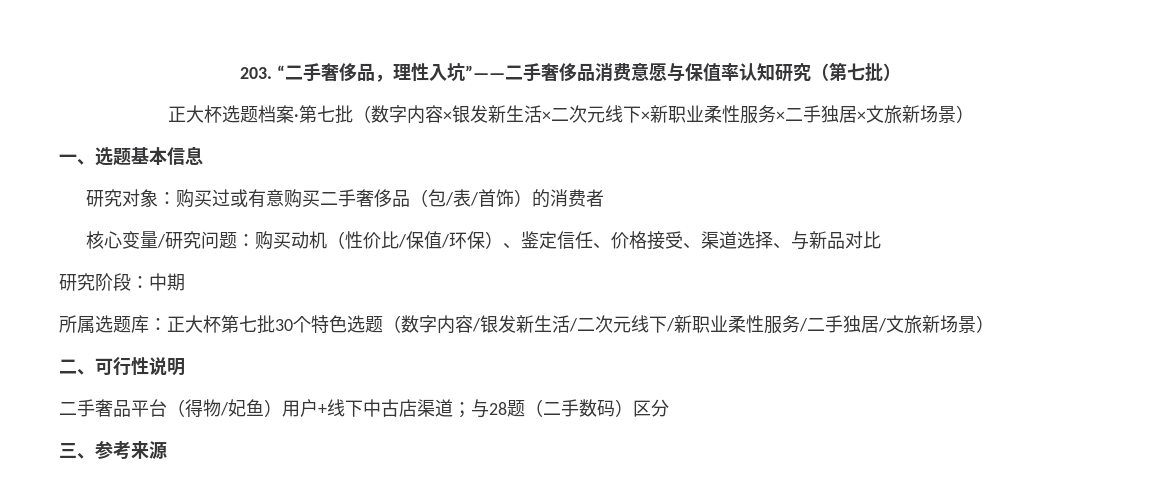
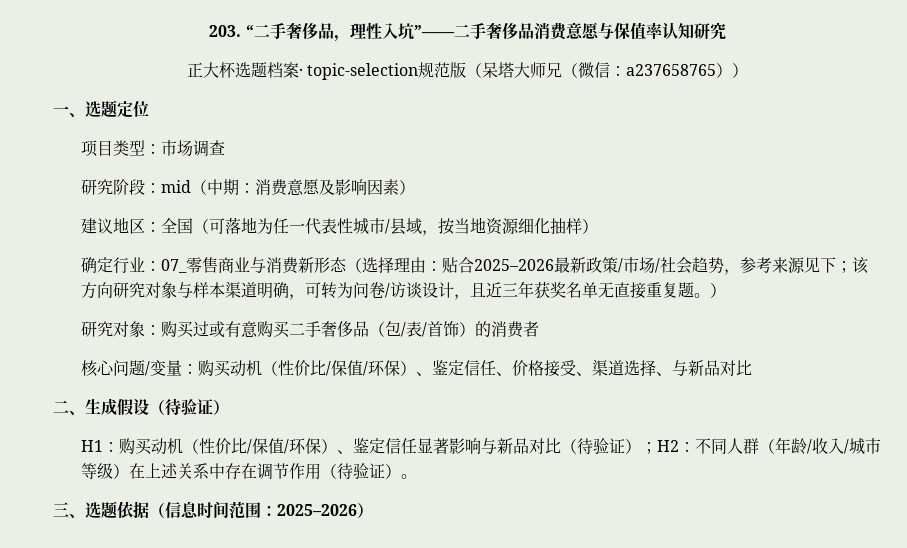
[810,62,901,81] （第七批） -> (726, 31) none
[298,105,974,124] [59,146,203,166] 第七批（数字内容×银发新生活×二次元线下×新职业柔性服务×二手独居×文旅新场景） // 一、选题基本信息 -> [307,62,749,80] [53,100,149,118] [80,140,225,157] [80,179,415,196] [80,217,598,236] [80,257,869,275] [80,281,726,300] topic-selection规范版（呆塔大师兄（微信：a237658765）） // 一、选题定位 // 项目类型：市场调查 // 研究阶段：mid（中期：消费意愿及影响因素） // 建议地区：全国（可落地为任一代表性城市/县域，按当地资源细化抽样） // 确定行业：07_零售商业与消费新形态（选择理由：贴合2025–2026最新政策/市场/社会趋势，参考来源见下；该方向研究对象与样本渠道明确，可转为问卷/访谈设计，且近三年获奖名单无直接重复题。）
[122,231,238,249] 变量/研究问题 -> [112,360,182,376] 问题/变量
[59,273,185,291] [59,315,994,334] [59,357,185,376] [59,399,669,418] [59,441,167,459] 研究阶段：中期 // 所属选题库：正大杯第七批30个特色选题（数字内容/银发新生活/二次元线下/新职业柔性服务/二手独居/文旅新场景） // 二、可行性说明 // 二手奢品平台（得物/妃鱼）用户+线下中古店渠道；与28题（二手数码）区分 // 三、参考来源 -> [53,398,229,416] [80,437,881,455] [80,463,417,480] [53,501,373,519] 二、生成假设（待验证） // H1：购买动机（性价比/保值/环保）、鉴定信任显著影响与新品对比（待验证）；H2：不同人群（年龄/收入/城市等级）在上述关系中存在调节作用（待验证）。 // 三、选题依据（信息时间范围：2025–2026）

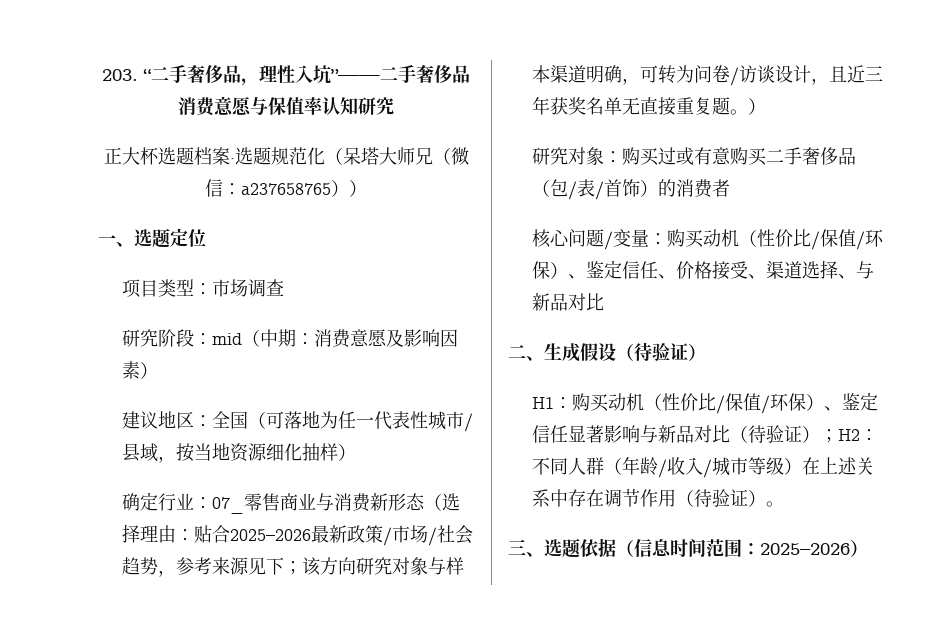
[307,62,467,80] topic-selection规范版 -> [234,147,325,165] 选题规范化

